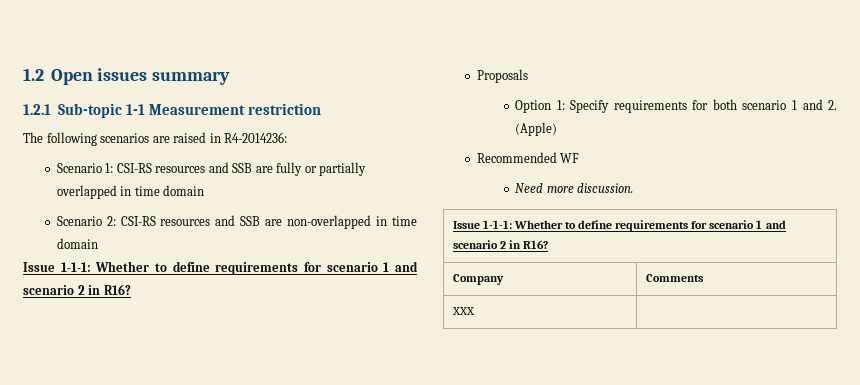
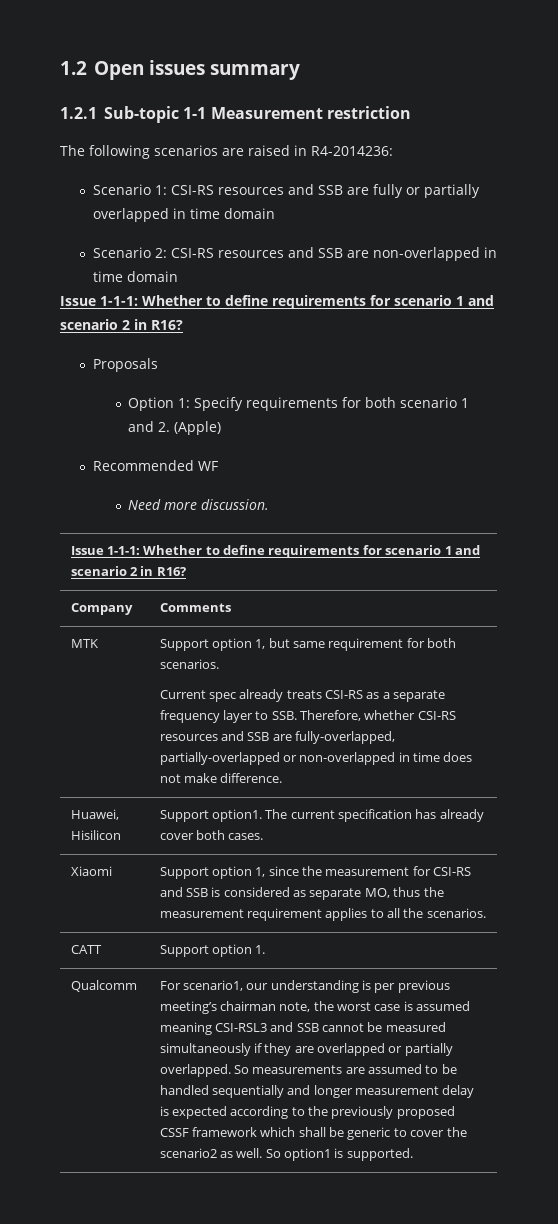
[451,307,475,315] XXX | -> [70,639,98,648] [159,638,457,651] [159,659,219,669] [159,689,446,702] [159,710,456,723] [159,731,396,744] [159,752,473,765] [159,773,283,783] [70,809,119,820] [70,830,121,840] [159,809,484,822] [159,830,264,840] [70,866,112,876] [159,866,472,879] [159,887,444,900] [159,908,486,921] [70,945,102,954] [159,944,266,957] [70,980,137,992] [159,980,450,993] [159,1001,471,1014] [159,1022,446,1035] [159,1043,453,1056] [159,1064,457,1077] [159,1085,475,1098] [159,1106,455,1119] [159,1127,467,1140] [159,1148,413,1161] MTK | Support option 1, but same requirement for both scenarios. // Current spec already treats CSI-RS as a separate frequency layer to SSB. Therefore, whether CSI-RS resources and SSB are fully-overlapped, partially-overlapped or non-overlapped in time does not make difference. // Huawei, Hisilicon | Support option1. The current specification has already cover both cases. // Xiaomi | Support option 1, since the measurement for CSI-RS and SSB is considered as separate MO, thus the measurement requirement applies to all the scenarios. // CATT | Support option 1. // Qualcomm | For scenario1, our understanding is per previous meeting’s chairman note, the worst case is assumed meaning CSI-RSL3 and SSB cannot be measured simultaneously if they are overlapped or partially overlapped. So measurements are assumed to be handled sequentially and longer measurement delay is expected according to the previously proposed CSSF framework which shall be generic to cover the scenario2 as well. So option1 is supported.

